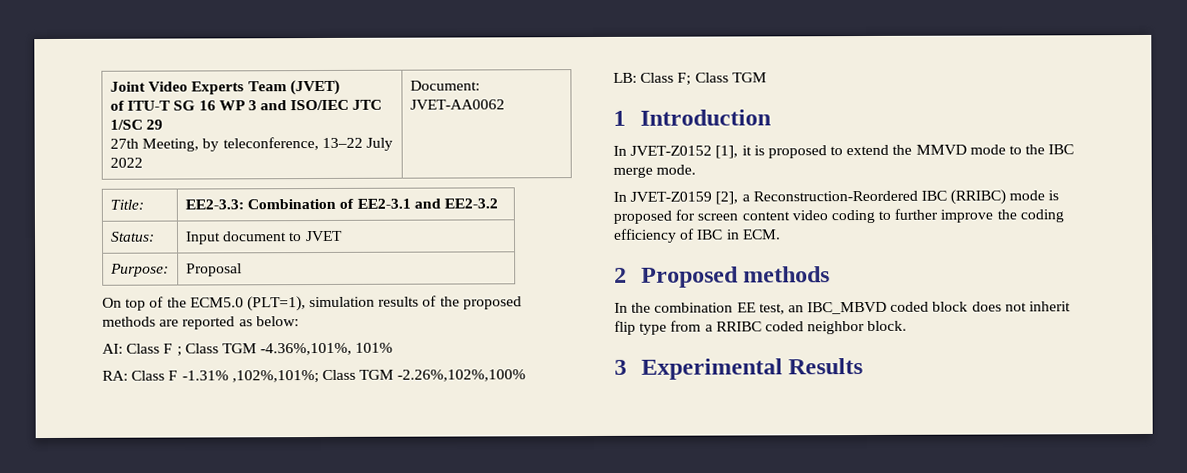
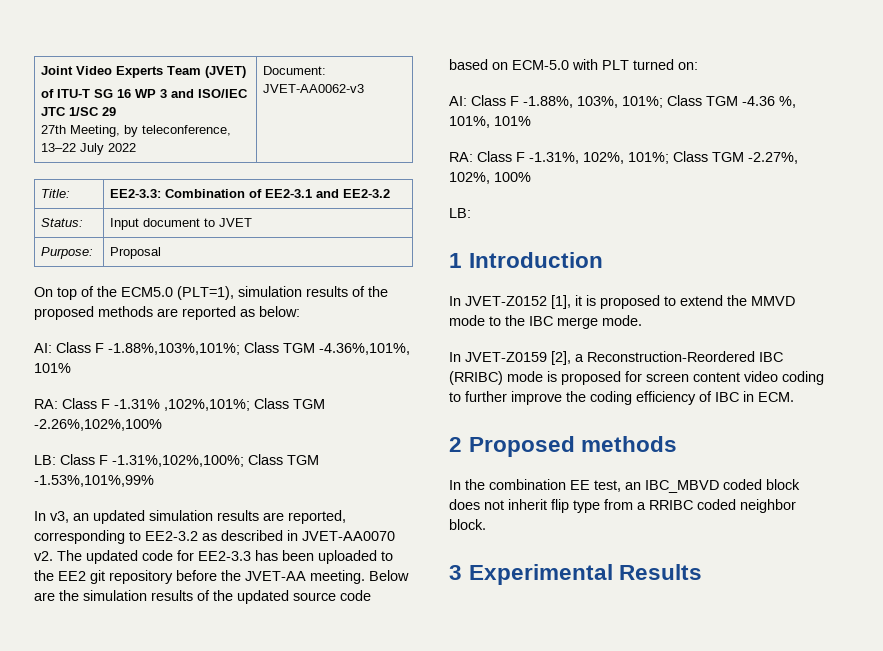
[409,99,505,110] JVET-AA0062 -> [263,84,365,93] JVET-AA0062-v3
[176,346,182,357] ; -> [108,343,240,355] -1.88%,103%,101%;
[677,72,767,86] F; Class TGM -> [99,454,319,467] [34,475,154,487] [34,510,346,524] [34,530,395,544] [34,550,393,564] [34,570,409,584] [34,590,371,604] [449,59,698,70] [449,95,796,108] [449,116,531,128] [449,151,798,164] [449,172,531,184] [449,208,471,218] F -1.31%,102%,100%; Class TGM -1.53%,101%,99% // In v3, an updated simulation results are reported, corresponding to EE2-3.2 as described in JVET-AA0070 v2. The updated code for EE2-3.3 has been uploaded to the EE2 git repository before the JVET-AA meeting. Below are the simulation results of the updated source code based on ECM-5.0 with PLT turned on: // AI: Class F -1.88%, 103%, 101%; Class TGM -4.36 %, 101%, 101% // RA: Class F -1.31%, 102%, 101%; Class TGM -2.27%, 102%, 100% // LB:

